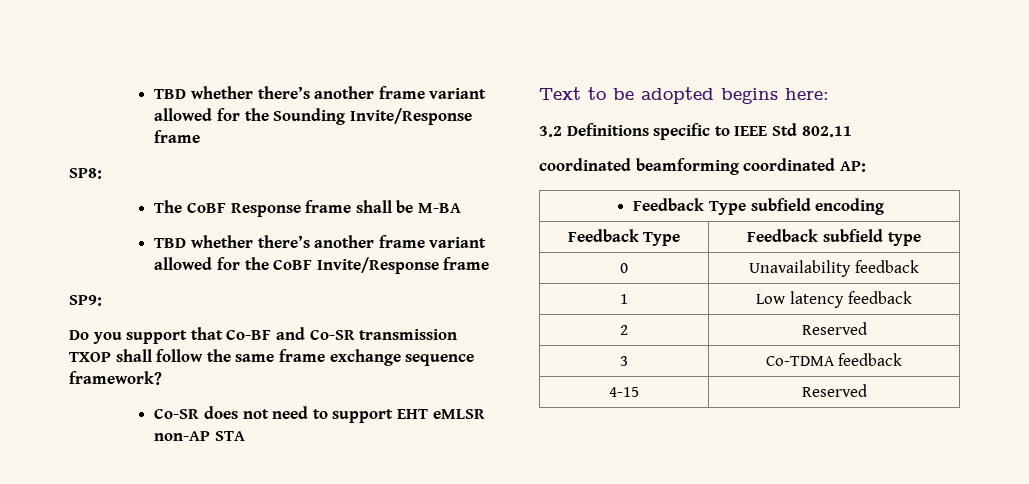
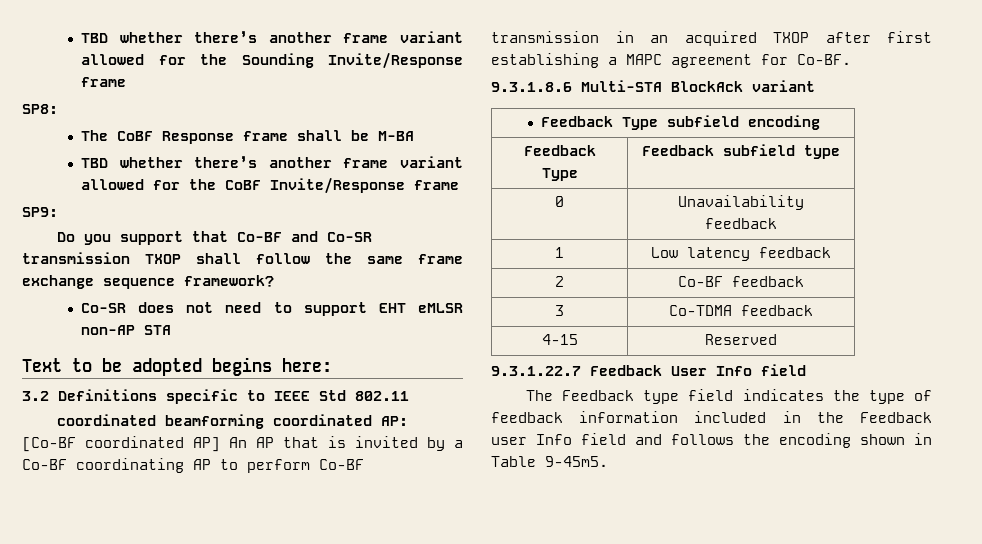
(866, 166) none -> [22,436,463,452] [22,458,364,473] [491,31,932,46] [491,53,851,68] [491,80,815,92] [Co-BF coordinated AP] An AP that is invited by a Co-BF coordinating AP to perform Co-BF transmission in an acquired TXOP after first establishing a MAPC agreement for Co-BF. // 9.3.1.8.6 Multi-STA BlockAck variant
[801,322,867,335] Reserved -> [678,276,804,287] Co-BF feedback
(867, 390) none -> [491,364,806,376] [525,389,932,404] [491,411,932,423] [491,433,932,448] [491,456,608,467] // 9.3.1.22.7 Feedback User Info field // The Feedback type field indicates the type of feedback information included in the Feedback user Info field and follows the encoding shown in Table 9-45m5.

